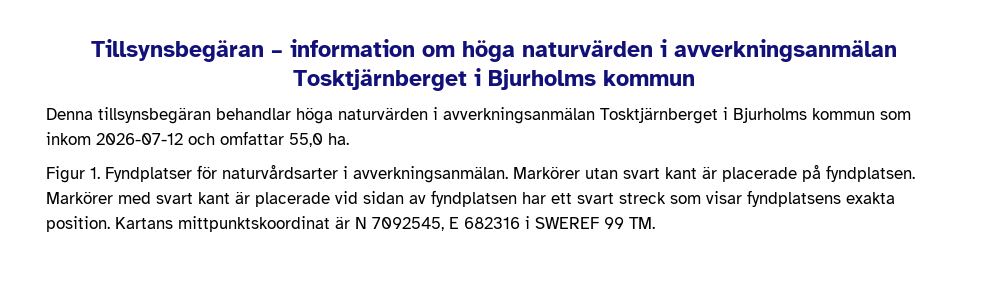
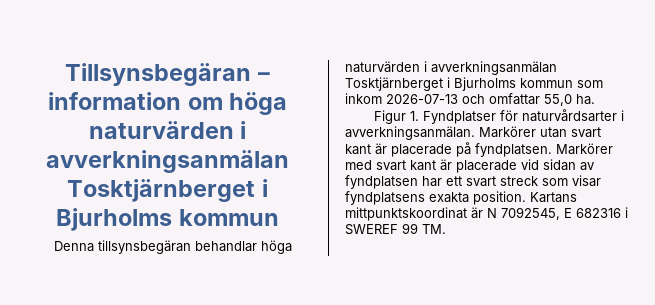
[96,133,183,145] 2026-07-12 -> [386,94,458,104] 2026-07-13

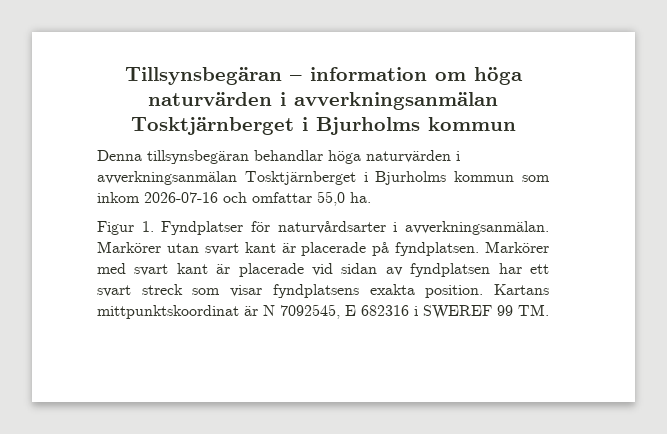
[386,94,458,104] 2026-07-13 -> [144,192,218,203] 2026-07-16

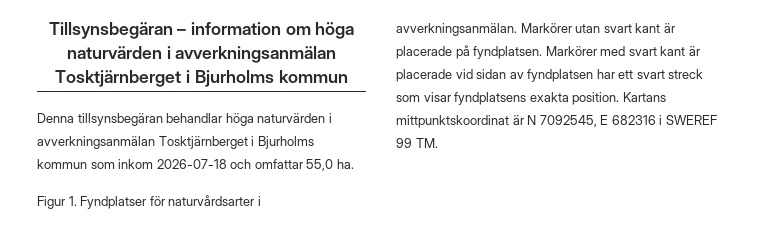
[144,192,218,203] 2026-07-16 -> [156,159,227,169] 2026-07-18

